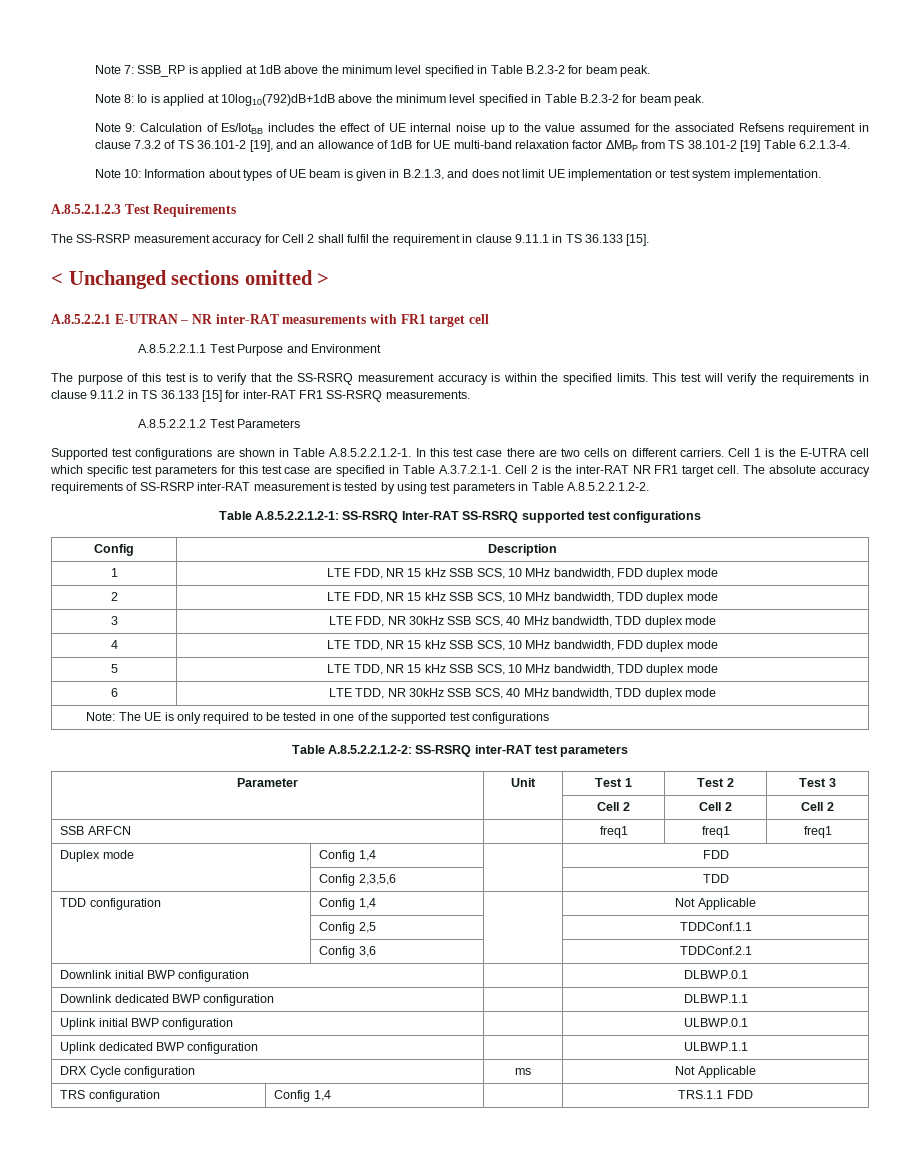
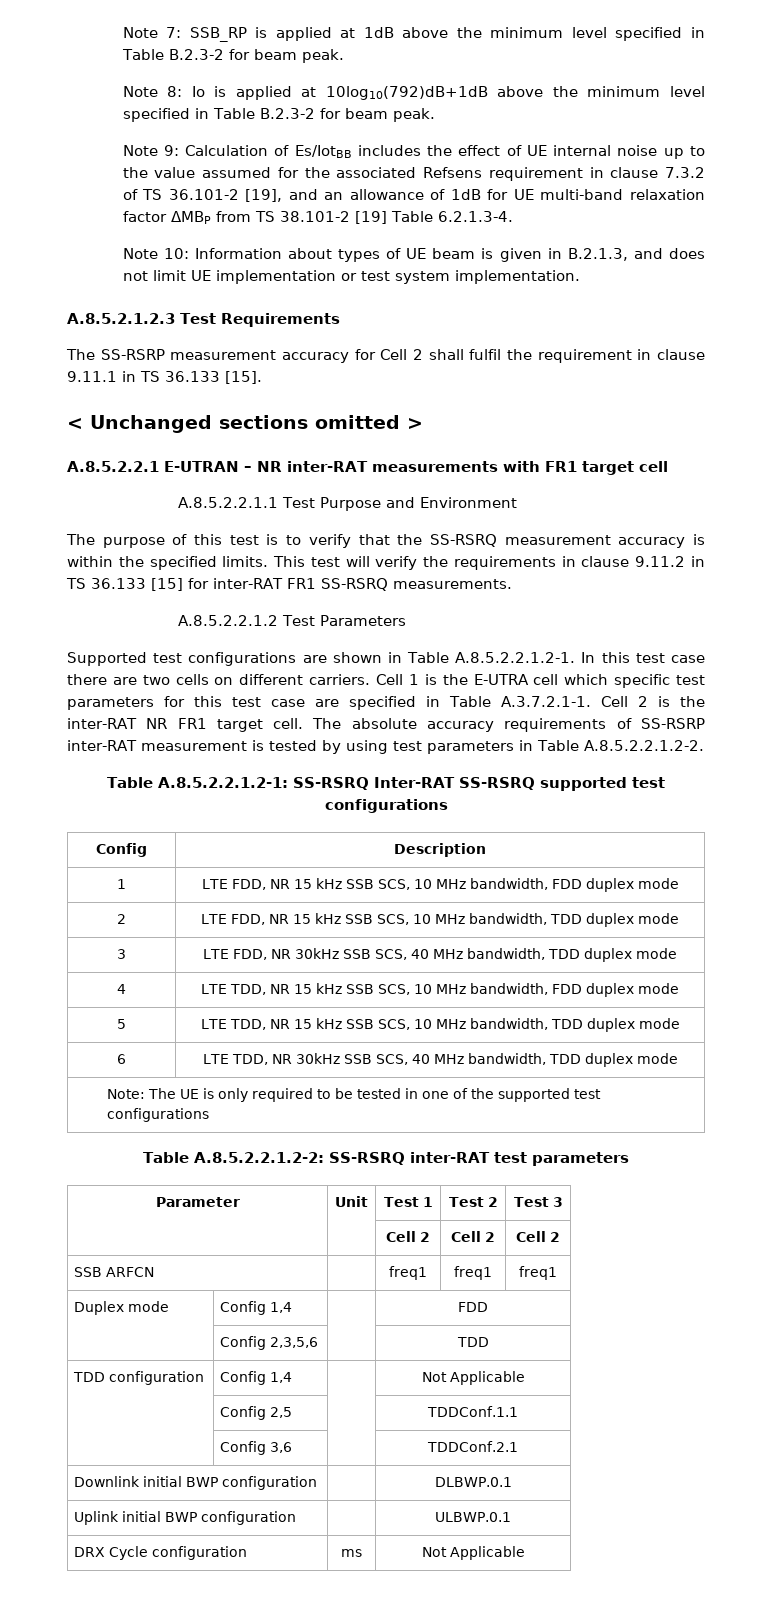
[60,994,275,1006] [683,994,748,1003] // Downlink dedicated BWP configuration | | DLBWP.1.1 -> (512, 1482) none
[60,1042,259,1054] [683,1042,748,1051] // Uplink dedicated BWP configuration | | ULBWP.1.1 -> (512, 1517) none
[60,1090,160,1102] [274,1090,331,1102] [678,1090,753,1099] // TRS configuration | Config 1,4 | | TRS.1.1 FDD -> (525, 1553) none

